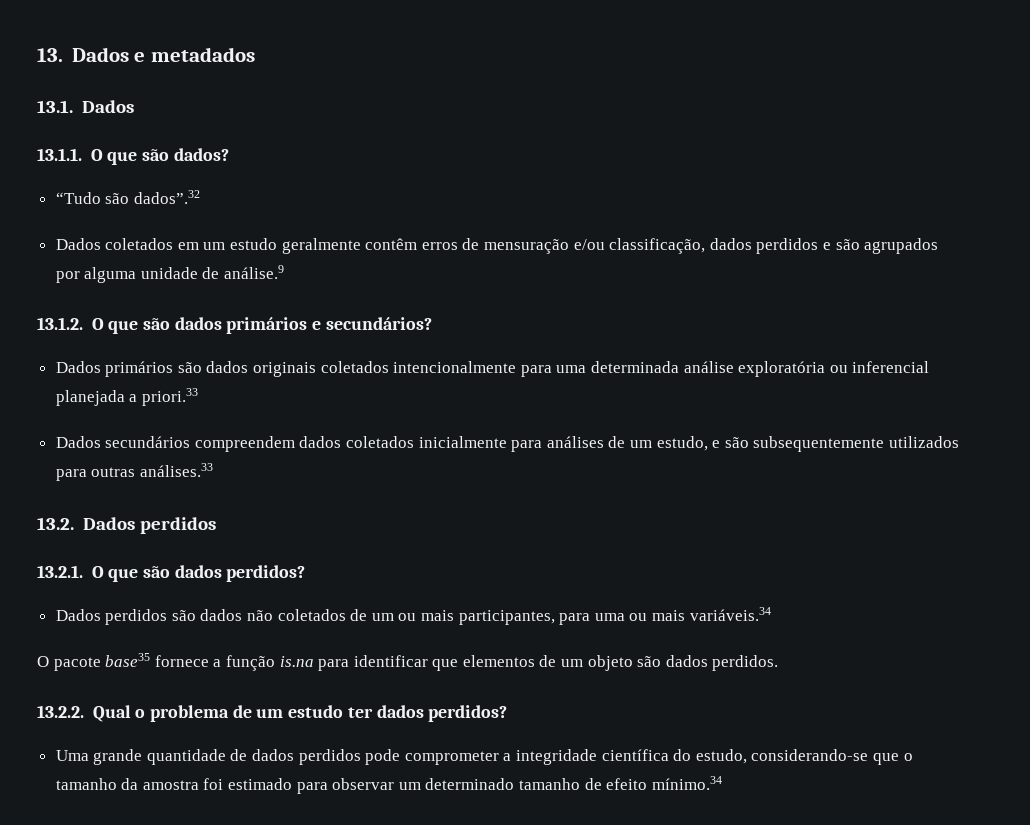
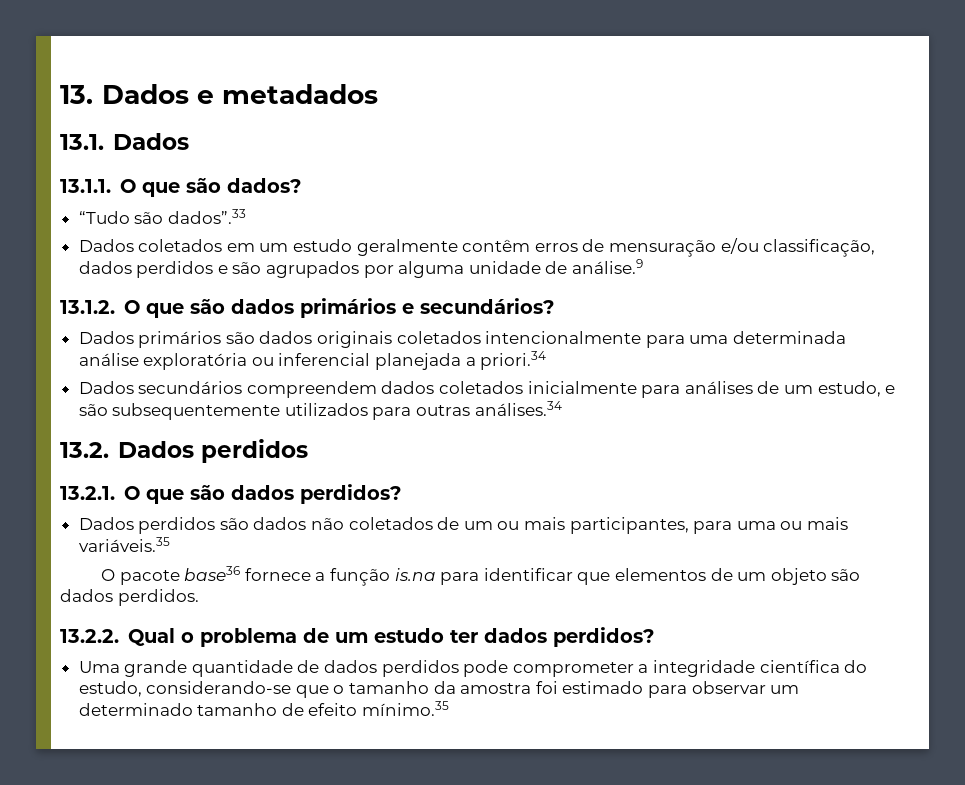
[133,190,200,204] dados”.32 -> [167,209,246,224] dados”.33
[141,388,198,406] priori.33 -> [480,351,547,370] priori.34
[139,463,213,477] análises.33 -> [474,401,562,416] análises.34
[689,607,771,621] variáveis.34 -> [78,537,170,552] variáveis.35
[105,653,151,667] base35 -> [184,566,241,581] base36
[651,776,722,790] mínimo.34 -> [362,701,450,716] mínimo.35

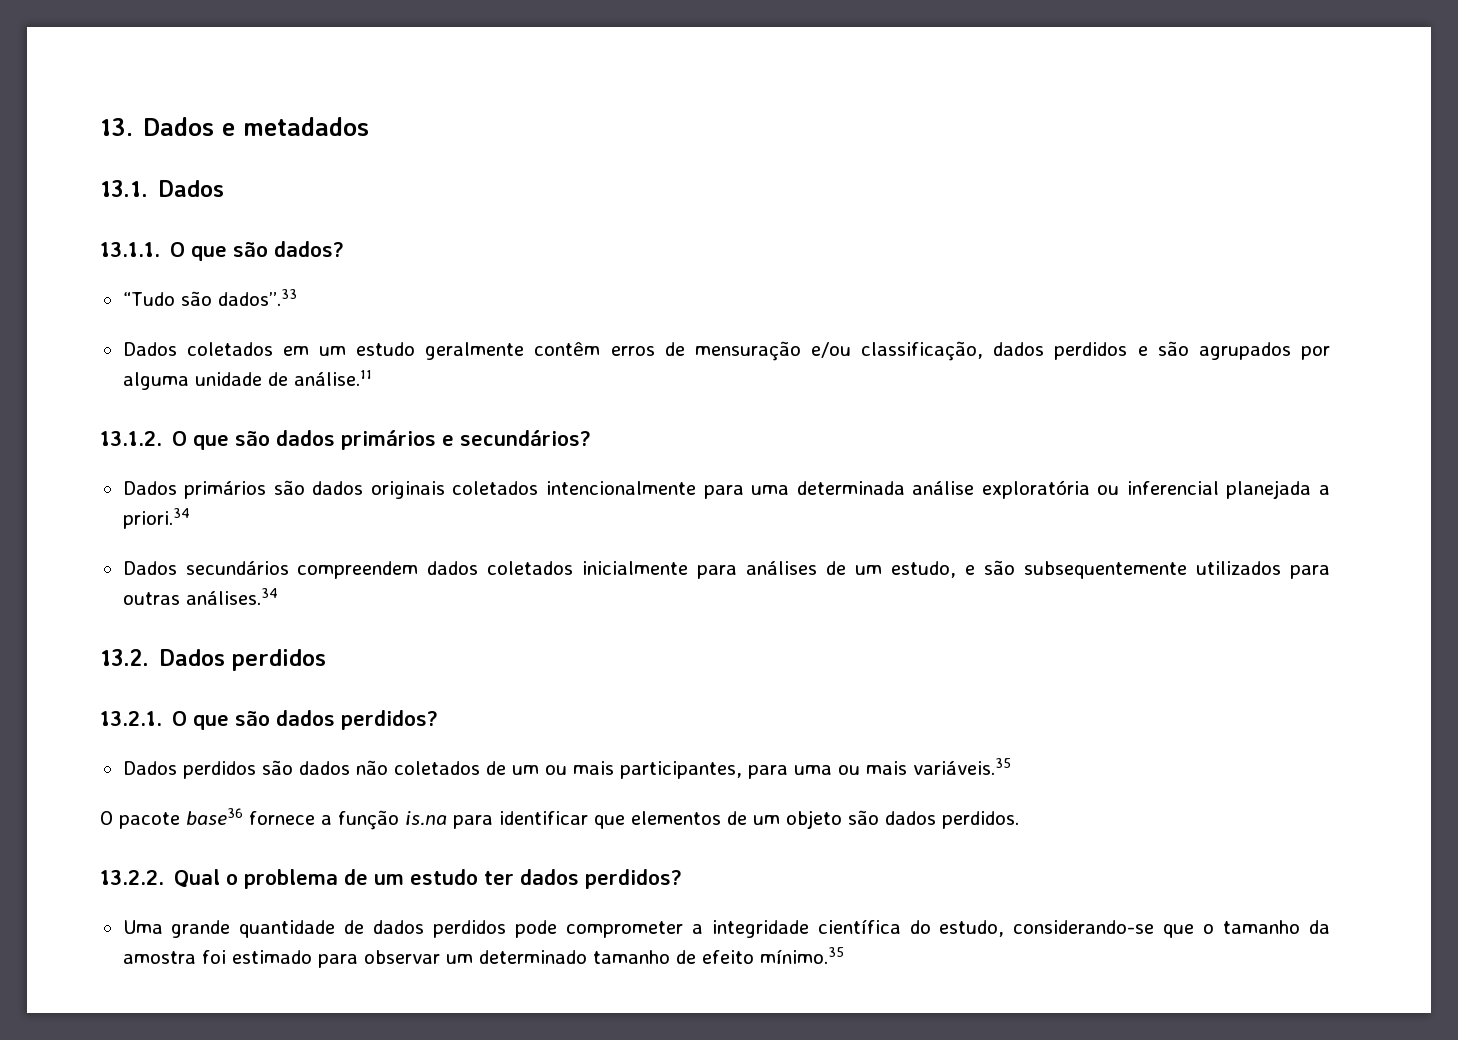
[572,259,644,274] análise.9 -> [293,370,372,386] análise.11

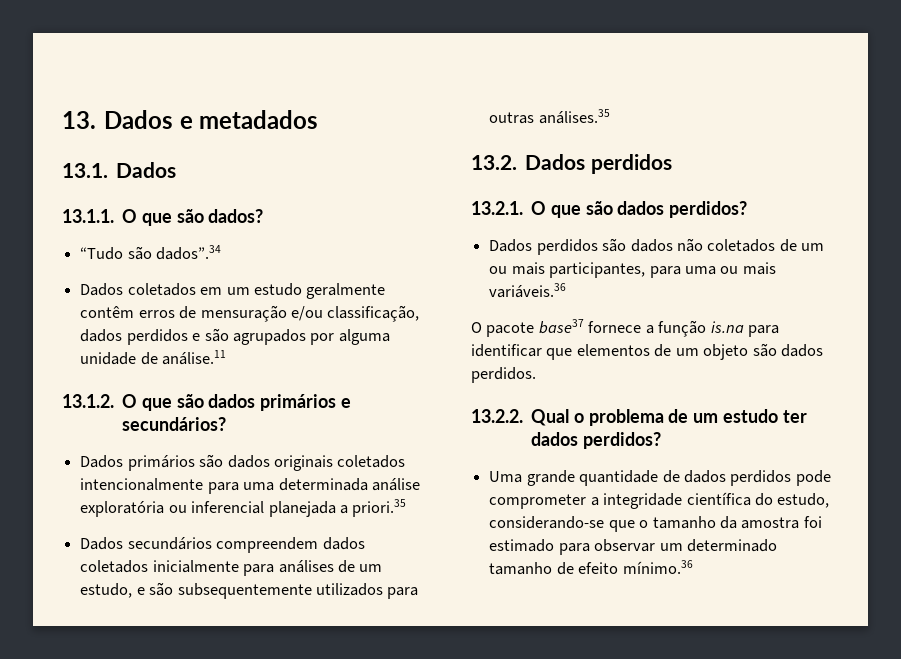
[217,289,297,306] dados”.33 -> [156,245,222,260] dados”.34
[122,508,190,529] priori.34 -> [352,499,407,517] priori.35
[185,588,278,605] análises.34 -> [538,109,610,124] análises.35
[912,758,1011,775] variáveis.35 -> [489,283,567,298] variáveis.36
[186,808,243,825] base36 -> [538,319,584,334] base37
[759,947,844,964] mínimo.35 -> [622,560,693,574] mínimo.36

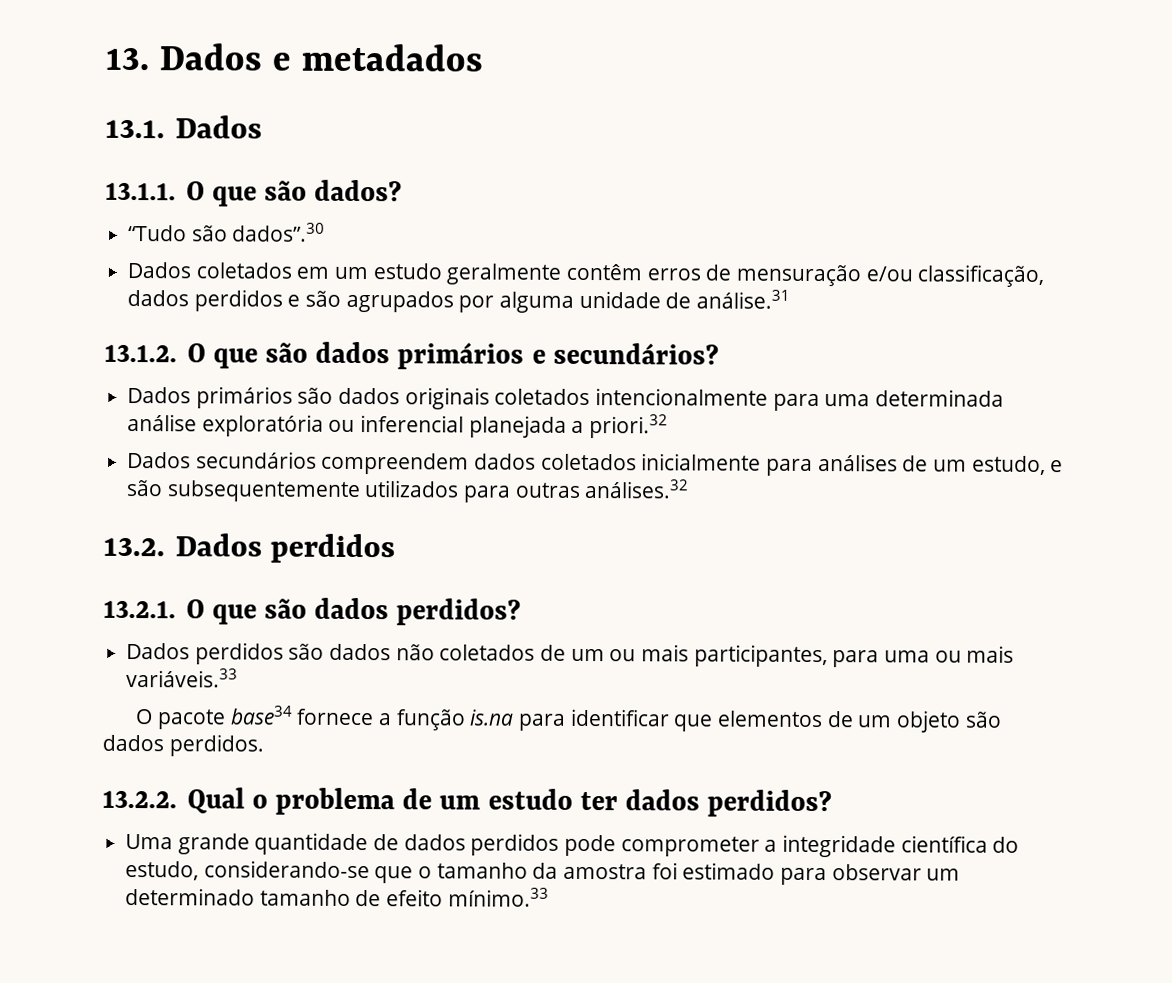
[156,245,222,260] dados”.34 -> [232,222,326,242] dados”.30
[162,350,227,365] análise.11 -> [696,289,791,309] análise.31
[352,499,407,517] priori.35 -> [589,414,669,439] priori.32
[538,109,610,124] análises.35 -> [584,478,690,499] análises.32
[489,283,567,298] variáveis.36 -> [126,667,239,688] variáveis.33
[538,319,584,334] base37 -> [229,705,293,725] base34
[622,560,693,574] mínimo.36 -> [447,887,549,907] mínimo.33

